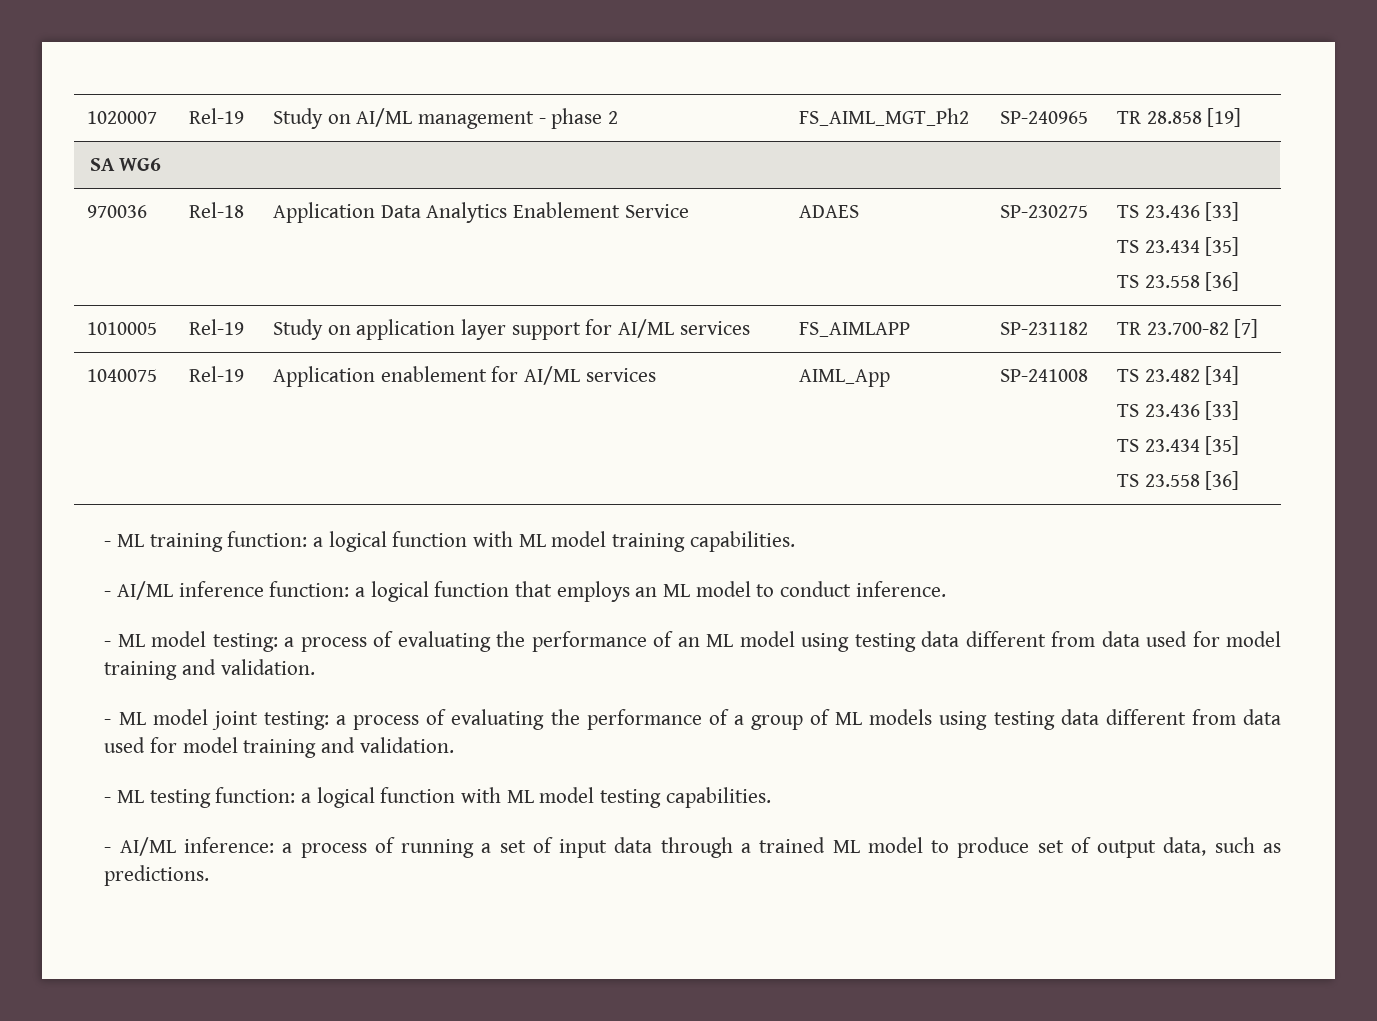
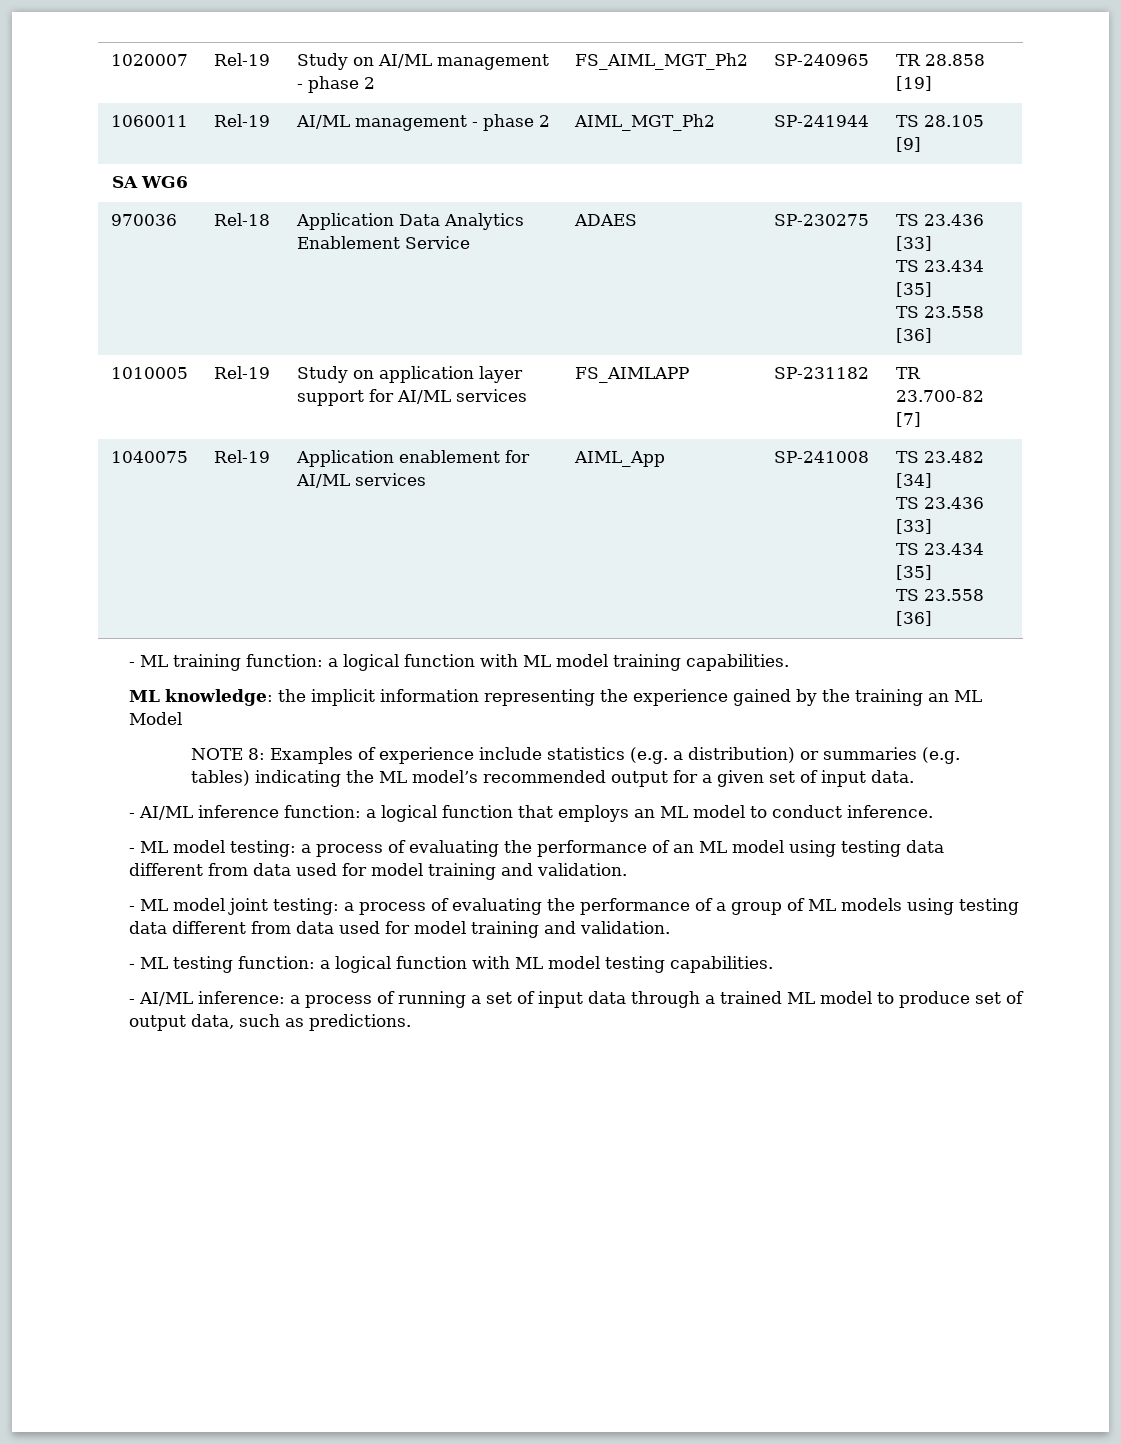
(1242, 117) none -> [110,115,188,127] [213,114,270,127] [295,114,550,131] [573,114,715,131] [773,115,869,127] [895,115,984,127] [895,137,921,152] // 1060011 | Rel-19 | AI/ML management - phase 2 | AIML_MGT_Ph2 | SP-241944 | TS 28.105 [9]
(795, 541) none -> [129,689,983,706] [129,712,183,725] [191,747,961,764] [191,770,915,787] // ML knowledge: the implicit information representing the experience gained by the training an ML Model // NOTE 8: Examples of experience include statistics (e.g. a distribution) or summaries (e.g. tables) indicating the ML model’s recommended output for a given set of input data.

